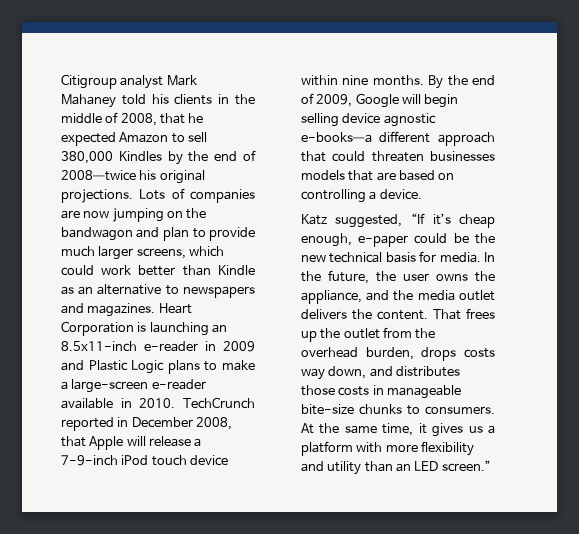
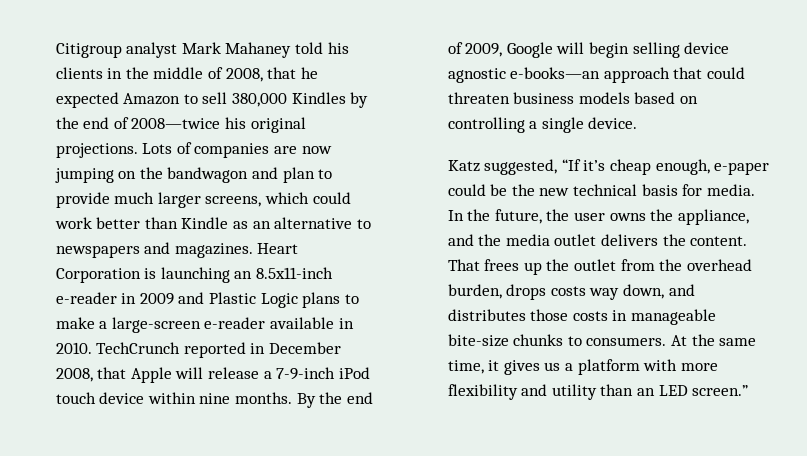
[300,131,431,143] e-books—a different -> [510,67,601,79] e-books—an
[430,151,495,161] [300,170,396,181] businesses models that are -> [513,92,630,104] business models
(377, 195) none -> [541,117,584,133] single

